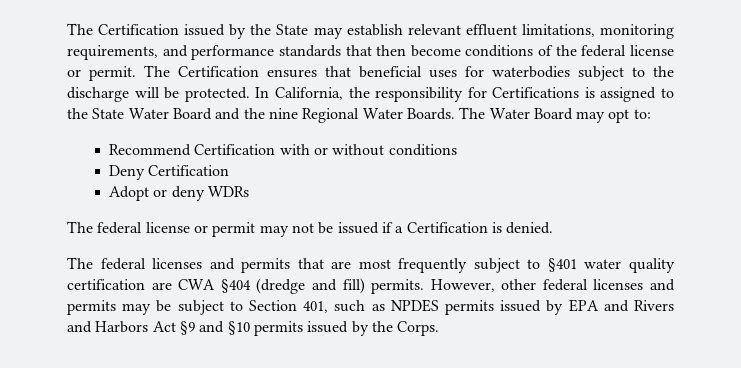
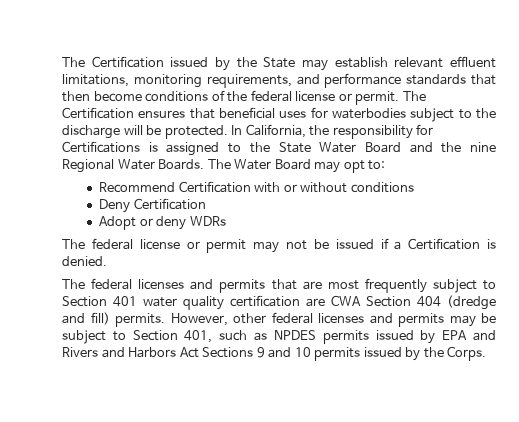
[547,258,577,272] §401 -> [62,296,137,307] Section 401
[220,279,251,293] §404 -> [366,296,441,307] Section 404
[179,321,250,335] §9 and §10 -> [202,347,311,358] Sections 9 and 10

